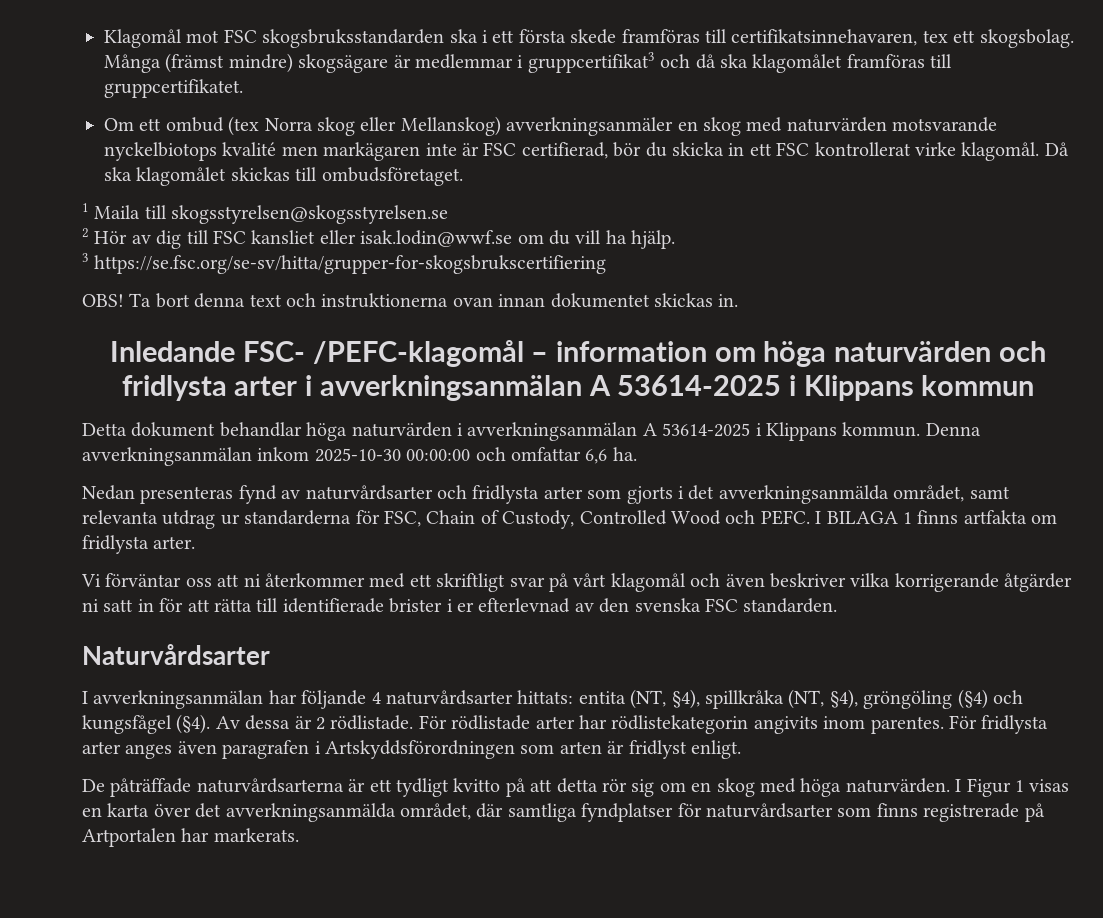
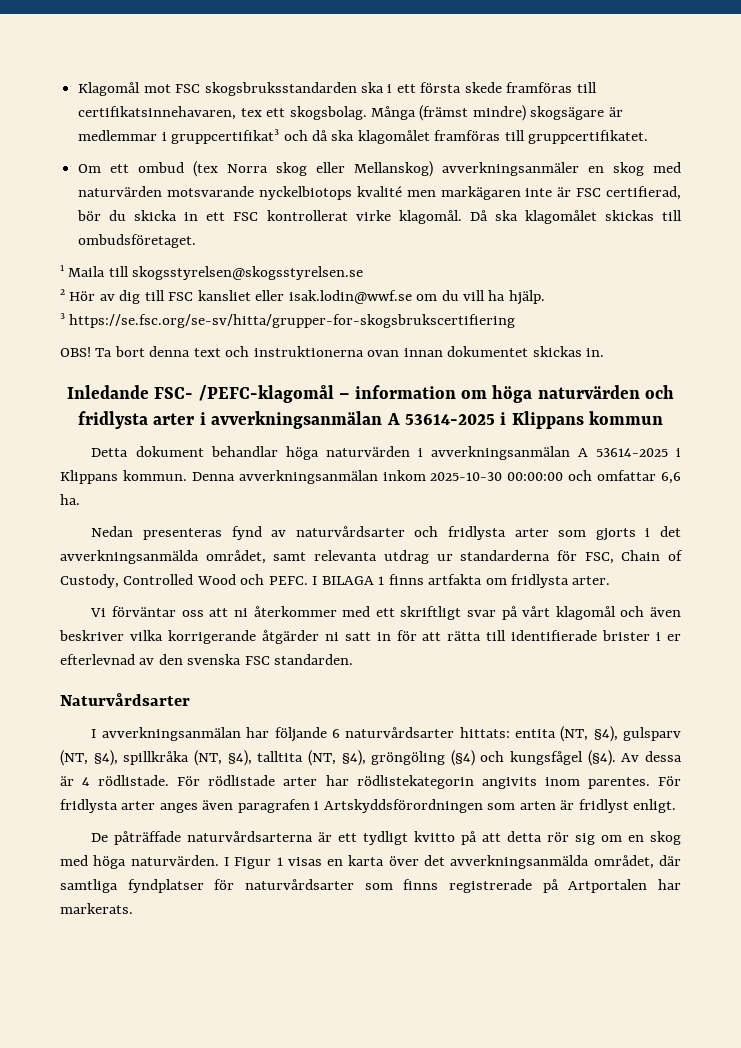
[371,692,381,704] 4 -> [331,729,340,738] 6
[704,690,784,709] spillkråka -> [623,727,682,741] [60,750,304,766] gulsparv (NT, §4), spillkråka (NT, §4), talltita
[316,717,325,730] 2 -> [82,777,91,786] 4

